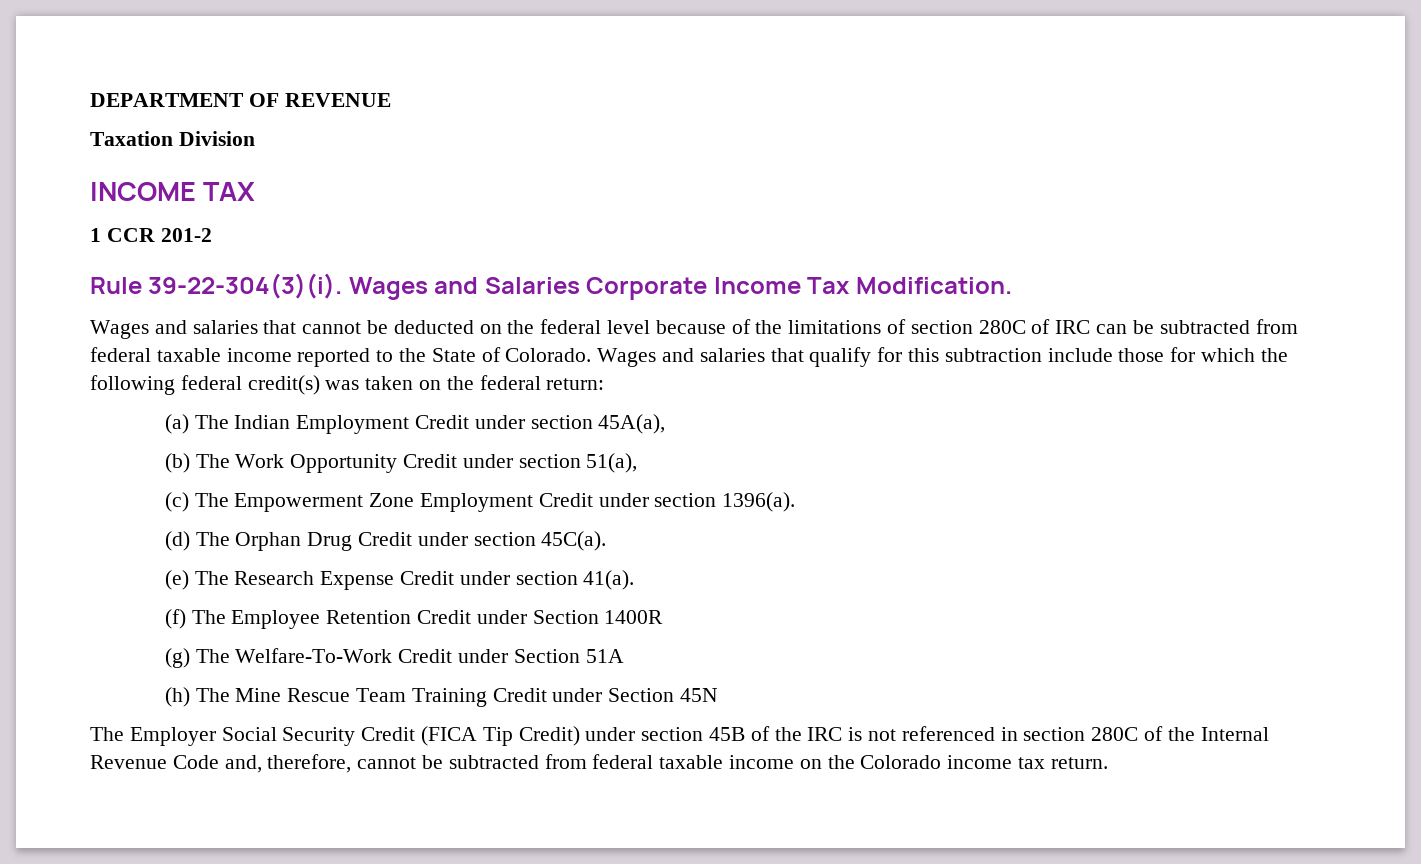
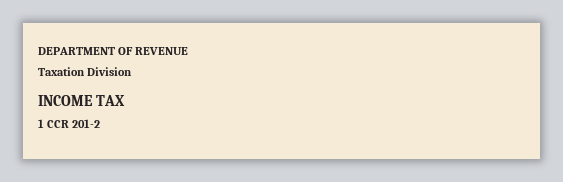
[90,273,1012,300] [90,319,1298,339] [90,347,1288,367] [90,375,605,395] [164,414,666,434] [164,453,638,473] [164,492,796,512] [164,531,607,551] [164,570,635,590] [164,609,664,629] [164,648,624,668] [164,687,719,707] [90,726,1269,746] [90,754,1108,773] // Rule 39-22-304(3)(i). Wages and Salaries Corporate Income Tax Modification. // Wages and salaries that cannot be deducted on the federal level because of the limitations of section 280C of IRC can be subtracted from federal taxable income reported to the State of Colorado. Wages and salaries that qualify for this subtraction include those for which the following federal credit(s) was taken on the federal return: // (a) The Indian Employment Credit under section 45A(a), // (b) The Work Opportunity Credit under section 51(a), // (c) The Empowerment Zone Employment Credit under section 1396(a). // (d) The Orphan Drug Credit under section 45C(a). // (e) The Research Expense Credit under section 41(a). // (f) The Employee Retention Credit under Section 1400R // (g) The Welfare-To-Work Credit under Section 51A // (h) The Mine Rescue Team Training Credit under Section 45N // The Employer Social Security Credit (FICA Tip Credit) under section 45B of the IRC is not referenced in section 280C of the Internal Revenue Code and, therefore, cannot be subtracted from federal taxable income on the Colorado income tax return. -> (101, 123) none

